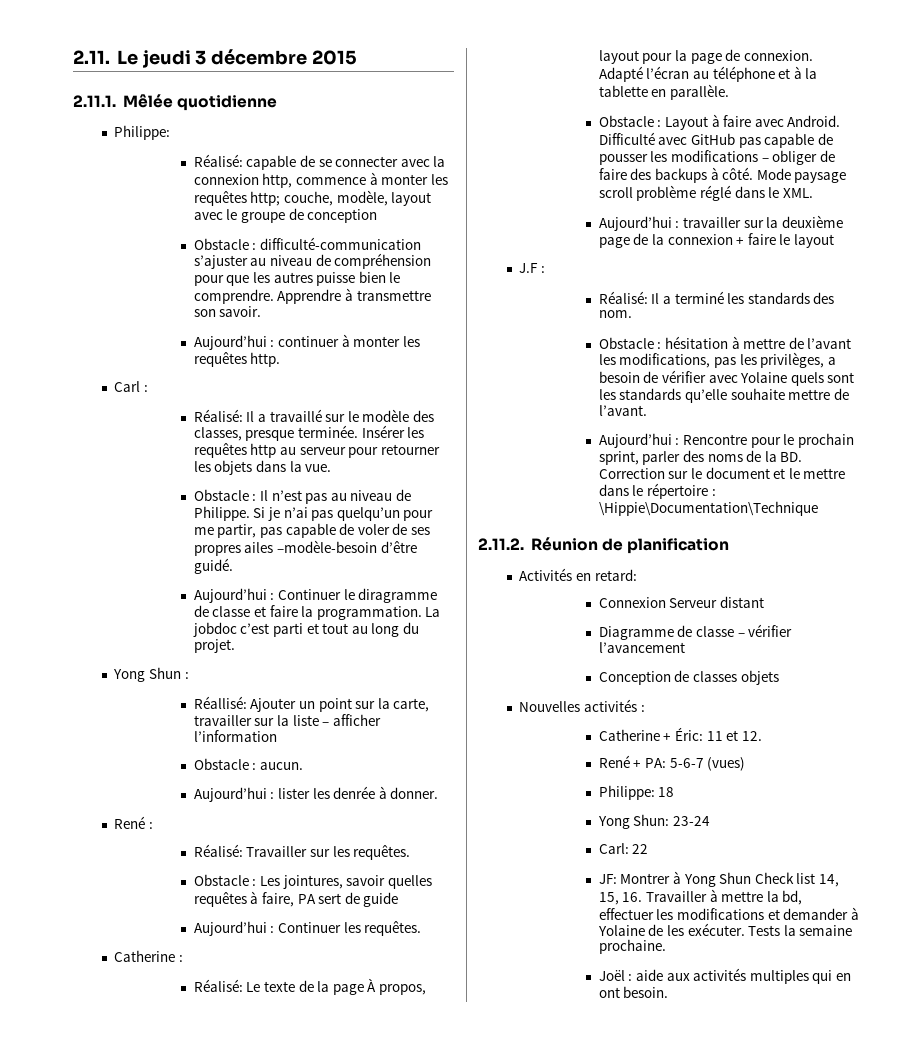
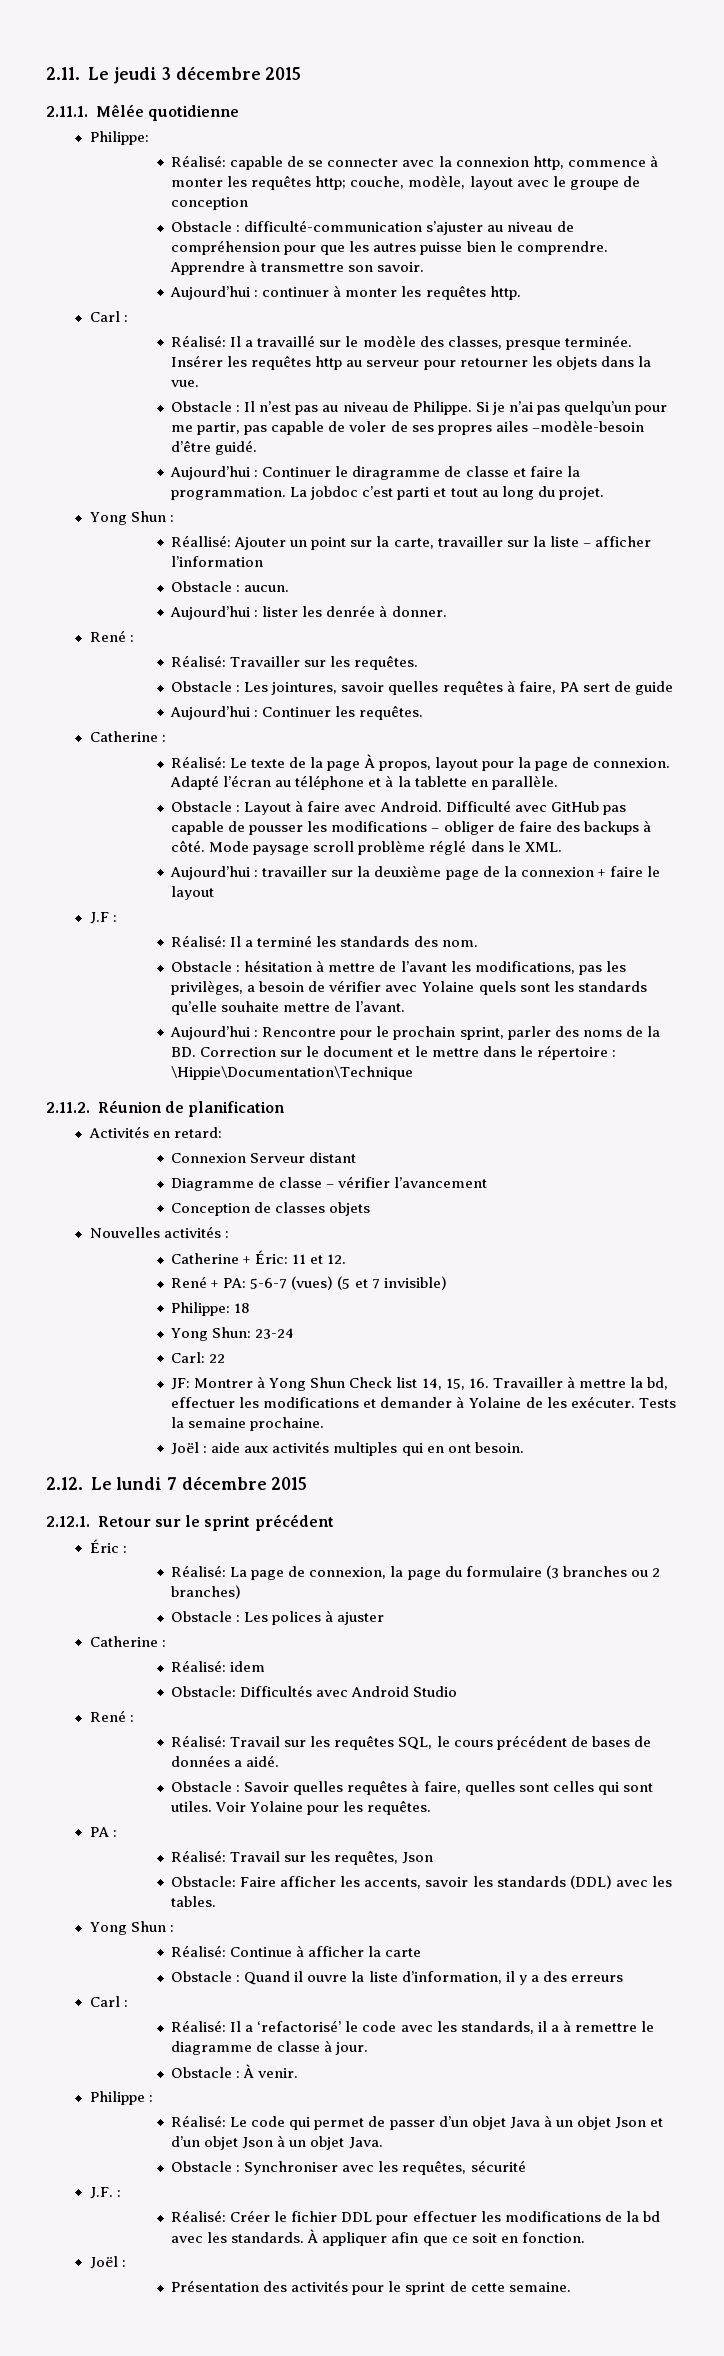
(746, 764) none -> [337,1276,447,1290] (5 et 7 invisible)
(669, 992) none -> [46,1476,308,1490] [46,1514,334,1531] [89,1539,127,1553] [171,1565,660,1580] [171,1585,242,1599] [171,1610,385,1625] [89,1636,166,1647] [171,1660,266,1672] [171,1685,458,1697] [89,1710,134,1722] [171,1735,651,1750] [171,1755,280,1767] [171,1780,653,1795] [171,1800,432,1815] [89,1827,117,1837] [171,1850,434,1865] [171,1875,672,1889] [171,1896,217,1907] [89,1921,174,1935] [171,1945,422,1957] [171,1971,623,1985] [89,1996,128,2007] [171,2020,654,2034] [171,2040,369,2055] [171,2064,299,2078] [89,2091,153,2105] [171,2115,663,2130] [171,2135,383,2150] [171,2160,526,2175] [89,2187,121,2199] [171,2210,660,2225] [171,2229,585,2246] [89,2256,126,2269] [171,2280,571,2295] // 2.12. Le lundi 7 décembre 2015 // 2.12.1. Retour sur le sprint précédent // Éric : // Réalisé: La page de connexion, la page du formulaire (3 branches ou 2 branches) // Obstacle : Les polices à ajuster // Catherine : // Réalisé: idem // Obstacle: Difficultés avec Android Studio // René : // Réalisé: Travail sur les requêtes SQL, le cours précédent de bases de données a aidé. // Obstacle : Savoir quelles requêtes à faire, quelles sont celles qui sont utiles. Voir Yolaine pour les requêtes. // PA : // Réalisé: Travail sur les requêtes, Json // Obstacle: Faire afficher les accents, savoir les standards (DDL) avec les tables. // Yong Shun : // Réalisé: Continue à afficher la carte // Obstacle : Quand il ouvre la liste d’information, il y a des erreurs // Carl : // Réalisé: Il a ‘refactorisé’ le code avec les standards, il a à remettre le diagramme de classe à jour. // Obstacle : À venir. // Philippe : // Réalisé: Le code qui permet de passer d’un objet Java à un objet Json et d’un objet Json à un objet Java. // Obstacle : Synchroniser avec les requêtes, sécurité // J.F. : // Réalisé: Créer le fichier DDL pour effectuer les modifications de la bd avec les standards. À appliquer afin que ce soit en fonction. // Joël : // Présentation des activités pour le sprint de cette semaine.

